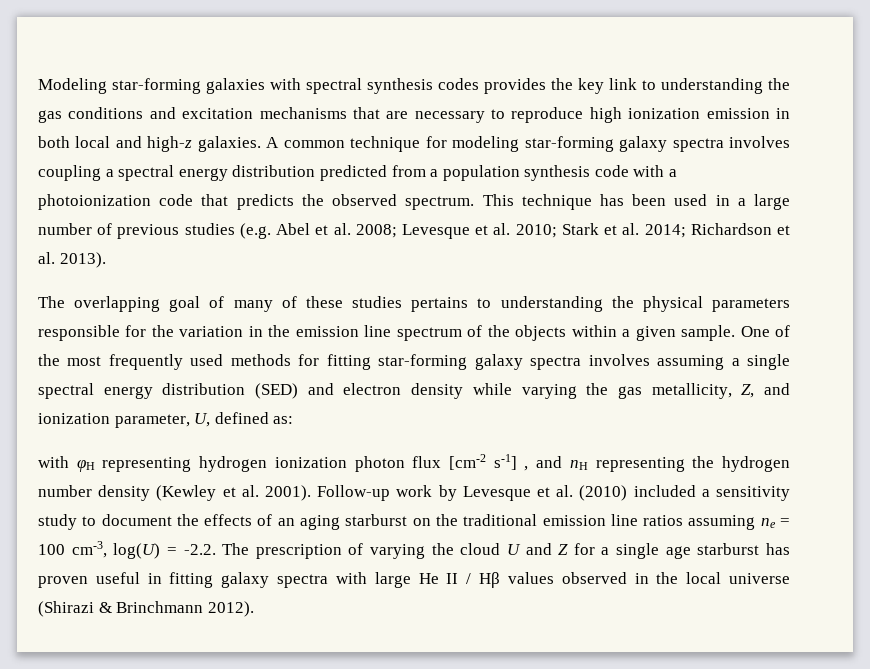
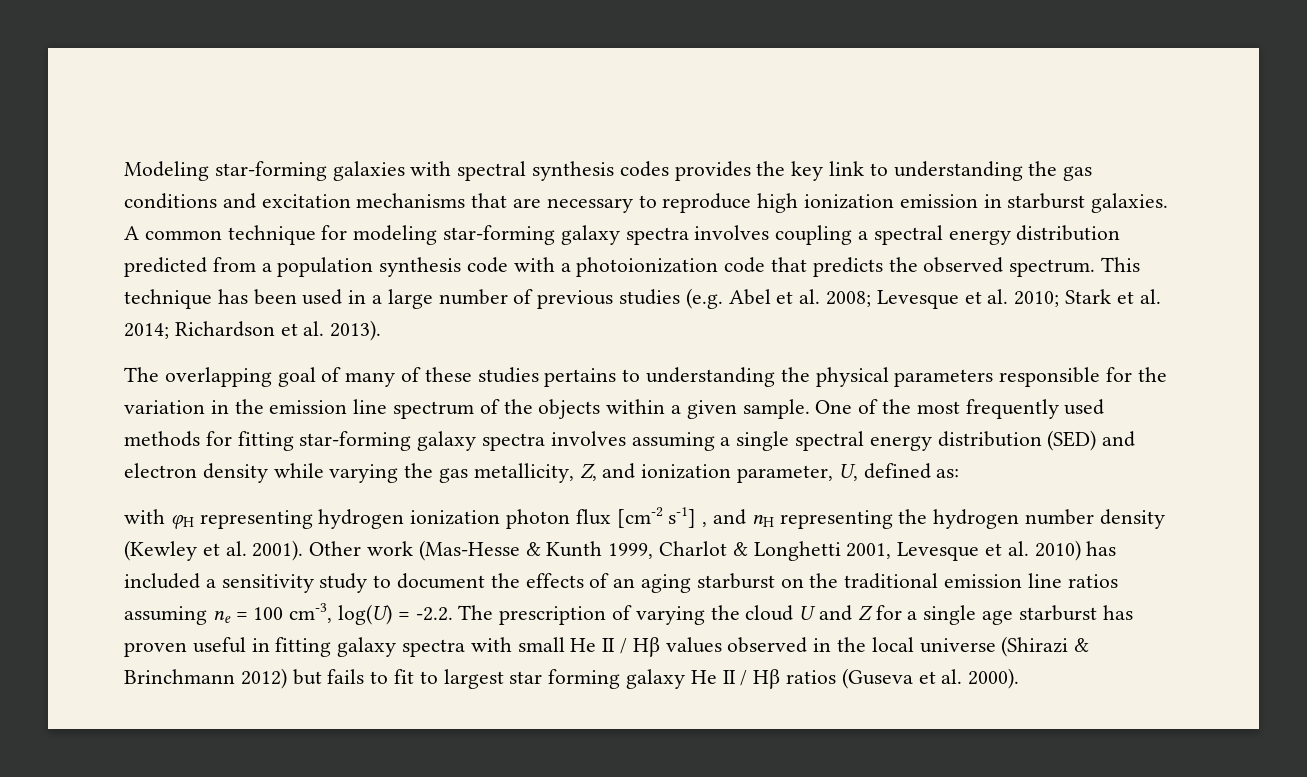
[38,136,193,152] both local and high-z -> [1007,193,1086,209] starburst
[317,485,628,501] Follow-up work by Levesque et al. (2010) -> [309,540,1117,561] Other work (Mas-Hesse & Kunth 1999, Charlot & Longhetti 2001, Levesque et al. 2010) has
[374,572,411,588] large -> [517,637,565,652] small
[207,601,254,617] 2012). -> [240,668,1020,689] 2012) but fails to fit to largest star forming galaxy He II / Hβ ratios (Guseva et al. 2000).

